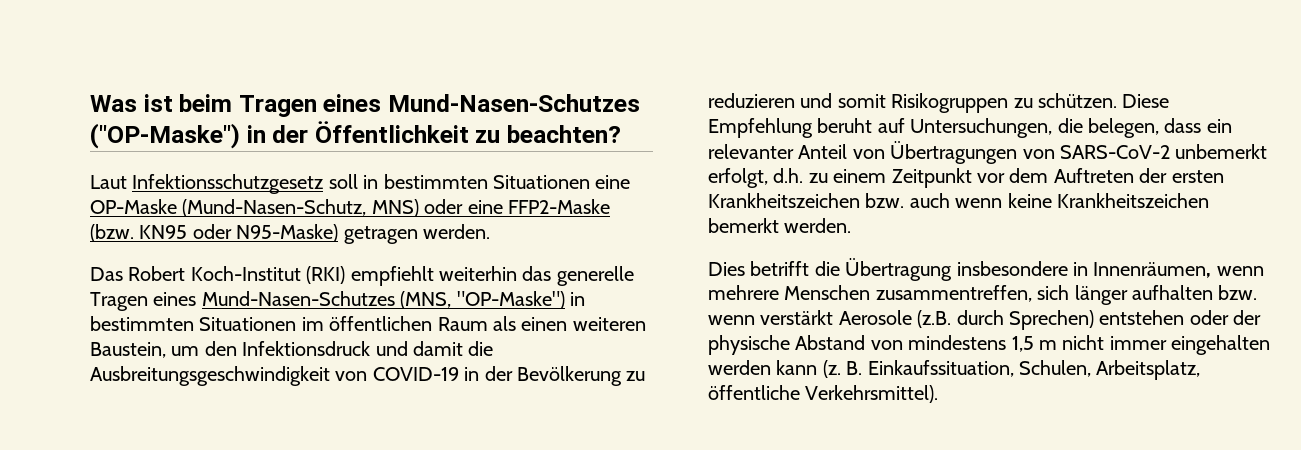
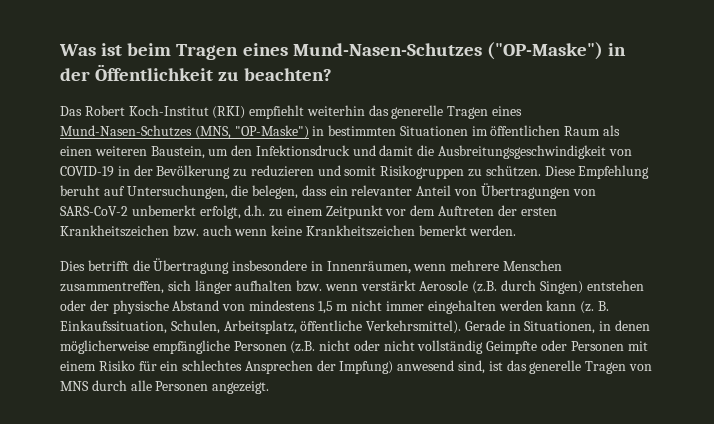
[90,174,631,194] [90,199,610,217] [90,224,490,244] // Laut Infektionsschutzgesetz soll in bestimmten Situationen eine OP-Maske (Mund-Nasen-Schutz, MNS) oder eine FFP2-Maske (bzw. KN95 oder N95-Maske) getragen werden. -> (333, 74) none
[1009,310,1094,330] Sprechen) -> [539,281,583,294] Singen)
(939, 394) none -> [464,320,651,334] [60,340,648,354] [60,360,652,374] [60,380,270,394] Gerade in Situationen, in denen möglicherweise empfängliche Personen (z.B. nicht oder nicht vollständig Geimpfte oder Personen mit einem Risiko für ein schlechtes Ansprechen der Impfung) anwesend sind, ist das generelle Tragen von MNS durch alle Personen angezeigt.

